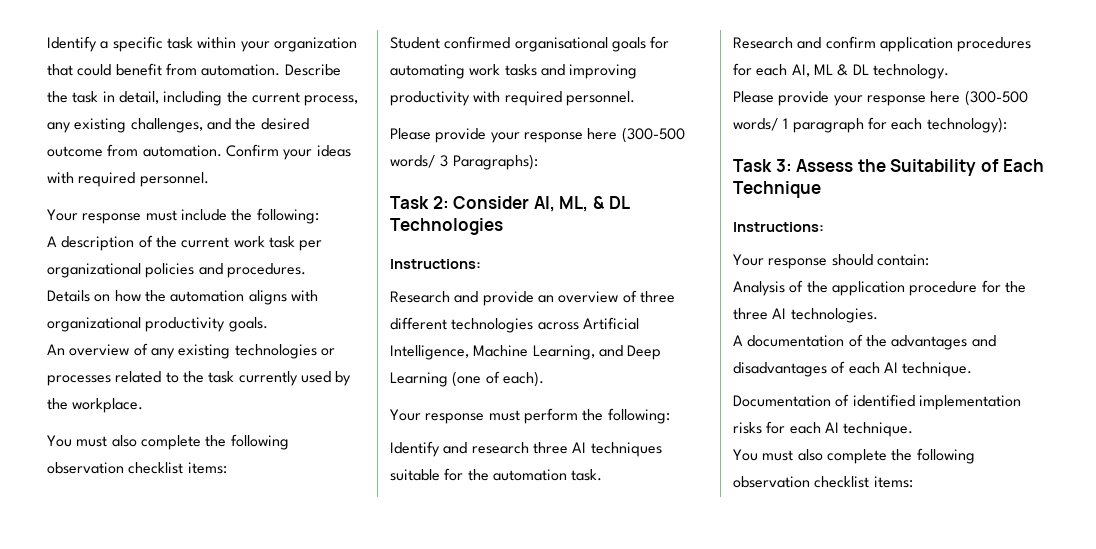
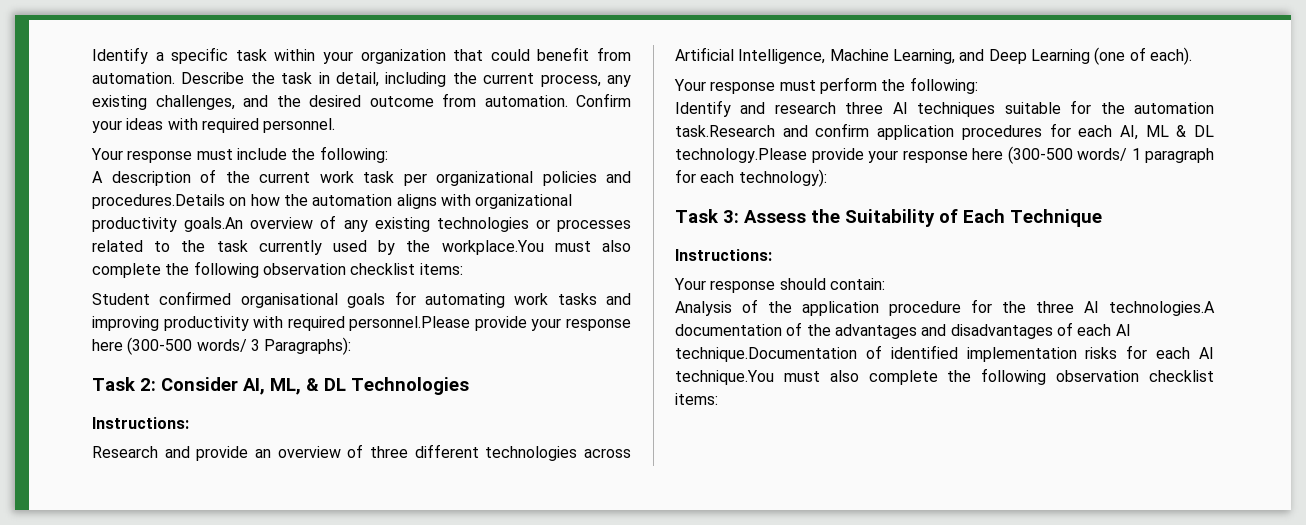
[226,263,306,278] [47,290,90,302] procedures. // Details -> [92,194,225,209] procedures.Details
[228,317,268,332] [47,344,65,355] goals. // An -> [184,217,244,232] goals.An
[72,398,144,413] [47,435,72,447] workplace. // You -> [441,240,544,255] workplace.You
[565,91,635,106] [390,128,431,140] personnel. // Please -> [349,316,471,331] personnel.Please
[571,469,603,481] [733,37,793,49] task. // Research -> [675,125,775,137] task.Research
[872,64,949,79] [733,91,774,103] technology. // Please -> [675,148,807,163] technology.Please
[790,308,878,323] [733,335,743,346] technologies. // A -> [1109,301,1215,316] technologies.A
[902,362,973,377] [733,395,831,407] technique. // Documentation -> [675,347,857,362] technique.Documentation
[843,422,914,437] [733,449,758,461] technique. // You -> [675,370,774,385] technique.You

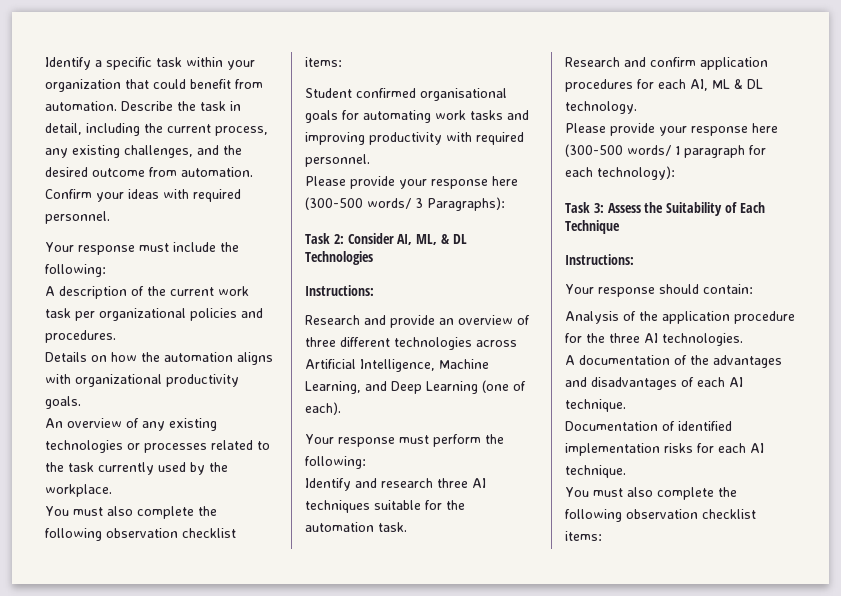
[92,194,225,209] procedures.Details -> [45,330,116,343] [45,352,87,362] procedures. // Details
[184,217,244,232] goals.An -> [45,396,81,409] [45,418,63,428] goals. // An
[441,240,544,255] workplace.You -> [45,484,112,497] [45,506,69,516] workplace. // You
[349,316,471,331] personnel.Please -> [305,154,370,167] [305,176,346,186] personnel. // Please
[675,125,775,137] task.Research -> [378,522,407,532] [565,57,620,67] task. // Research
[675,148,807,163] technology.Please -> [565,101,637,114] [565,123,606,133] technology. // Please
[1109,301,1215,316] technologies.A -> [662,333,743,346] [565,355,575,365] technologies. // A
[675,347,857,362] technique.Documentation -> [565,399,626,412] [565,421,658,431] technique. // Documentation
[675,370,774,385] technique.You -> [565,465,626,478] [565,487,589,497] technique. // You

